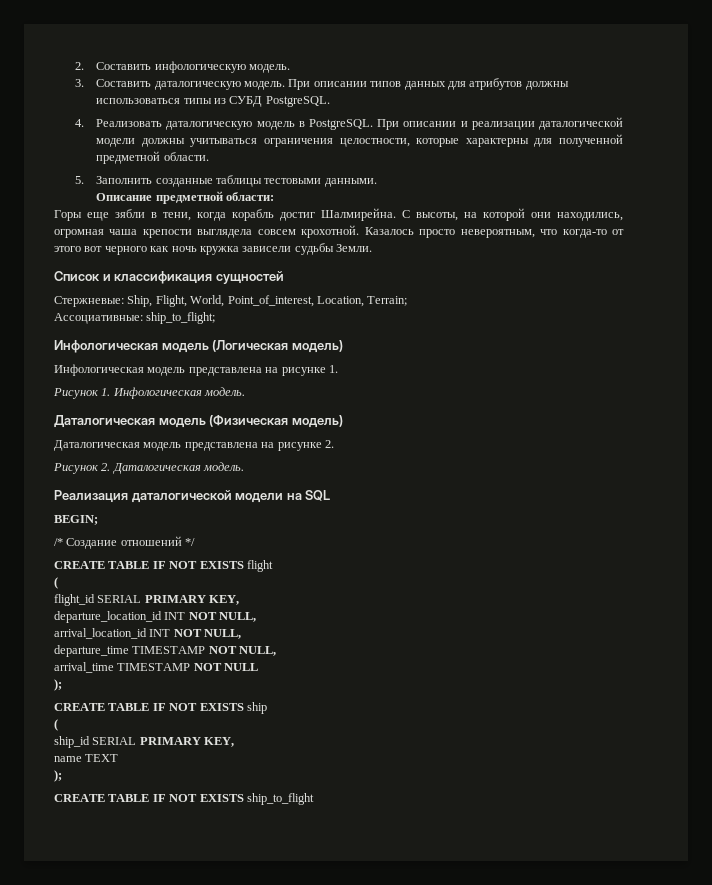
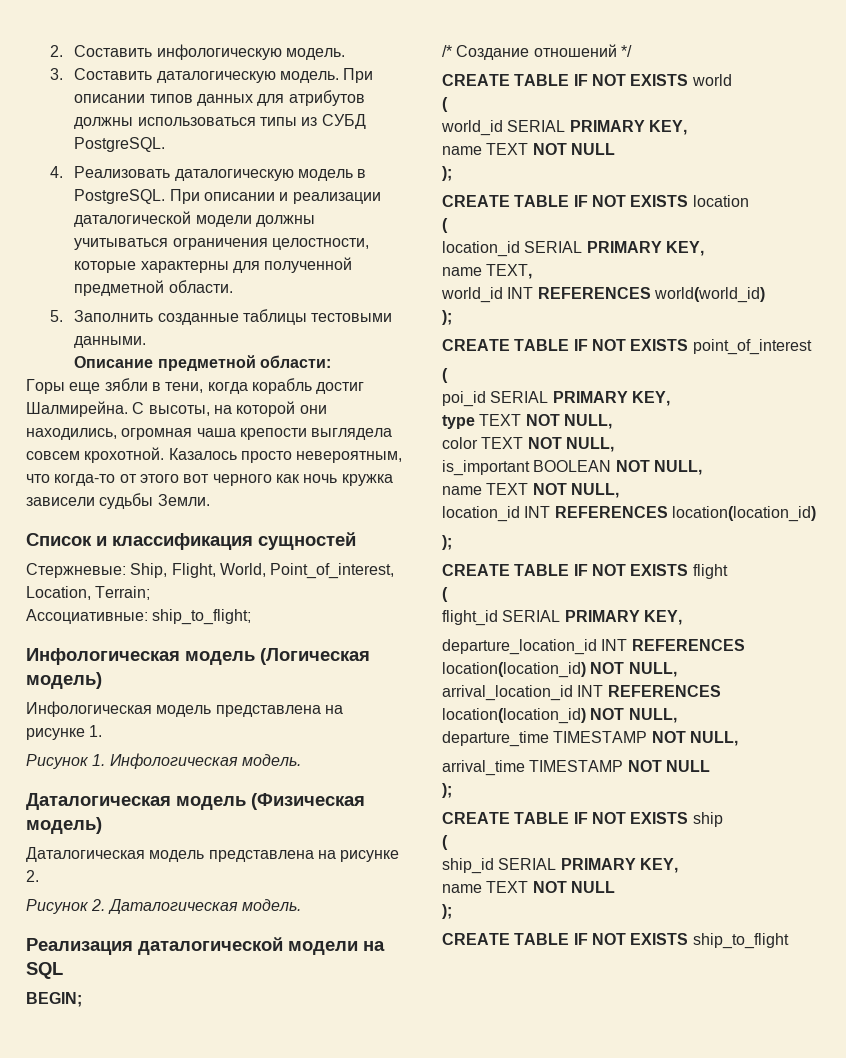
(196, 542) none -> [442,74,732,86] [442,97,448,112] [441,120,687,136] [442,143,615,155] [442,166,452,181] [442,195,749,207] [442,218,448,233] [442,241,704,257] [442,264,533,279] [441,287,765,303] [442,310,452,325] [442,339,812,355] [442,368,448,383] [442,391,670,407] [442,414,612,429] [442,437,614,452] [442,460,702,476] [442,483,619,498] [442,506,816,522] [442,535,452,550] // CREATE TABLE IF NOT EXISTS world // ( // world_id SERIAL PRIMARY KEY, // name TEXT NOT NULL // ); // CREATE TABLE IF NOT EXISTS location // ( // location_id SERIAL PRIMARY KEY, // name TEXT, // world_id INT REFERENCES world(world_id) // ); // CREATE TABLE IF NOT EXISTS point_of_interest // ( // poi_id SERIAL PRIMARY KEY, // type TEXT NOT NULL, // color TEXT NOT NULL, // is_important BOOLEAN NOT NULL, // name TEXT NOT NULL, // location_id INT REFERENCES location(location_id) // );
(186, 616) none -> [631,639,745,651] [442,662,586,678] REFERENCES location(location_id)
(171, 633) none -> [607,685,721,697] [442,708,586,724] REFERENCES location(location_id)
(119, 758) none -> [532,881,615,893] NOT NULL

